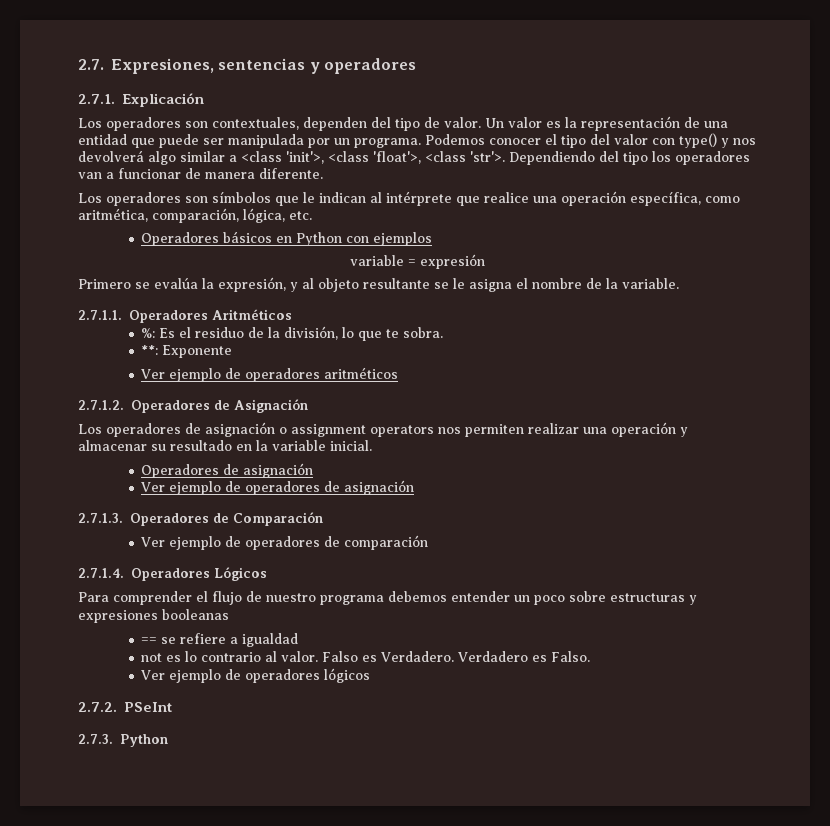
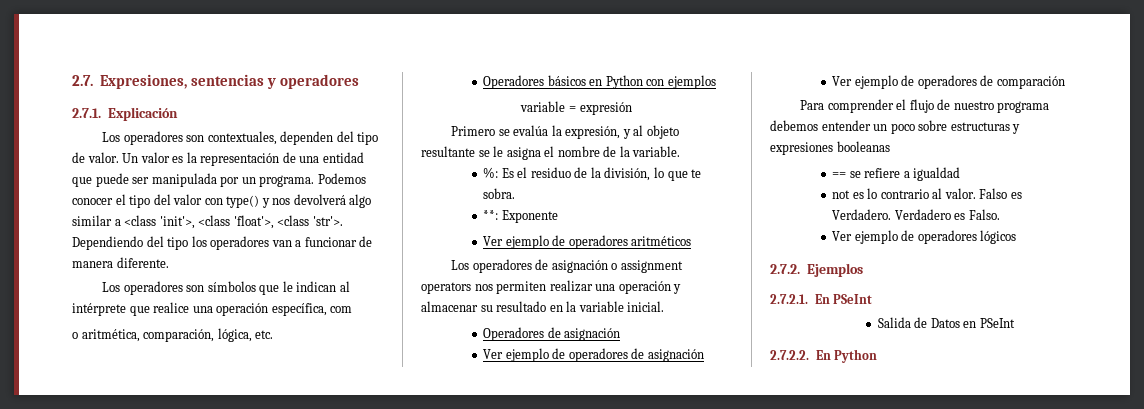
[705,196,740,203] como -> [330,306,353,313] [72,332,78,339] com // o
[78,309,292,323] // 2.7.1.1. Operadores Aritméticos -> (681, 151) none
[78,399,308,413] // 2.7.1.2. Operadores de Asignación -> (692, 241) none
[78,512,323,526] // 2.7.1.3. Operadores de Comparación -> (704, 355) none
[78,567,267,581] // 2.7.1.4. Operadores Lógicos -> (1065, 82) none
[124,702,172,712] [78,734,113,744] PSeInt // 2.7.3. -> [806,263,863,277] [770,294,873,304] [877,317,1015,328] [770,350,831,360] Ejemplos // 2.7.2.1. En PSeInt // Salida de Datos en PSeInt // 2.7.2.2. En

